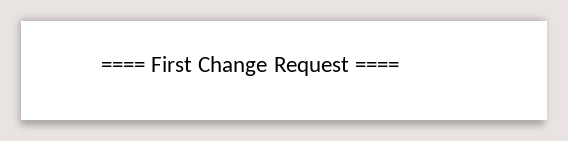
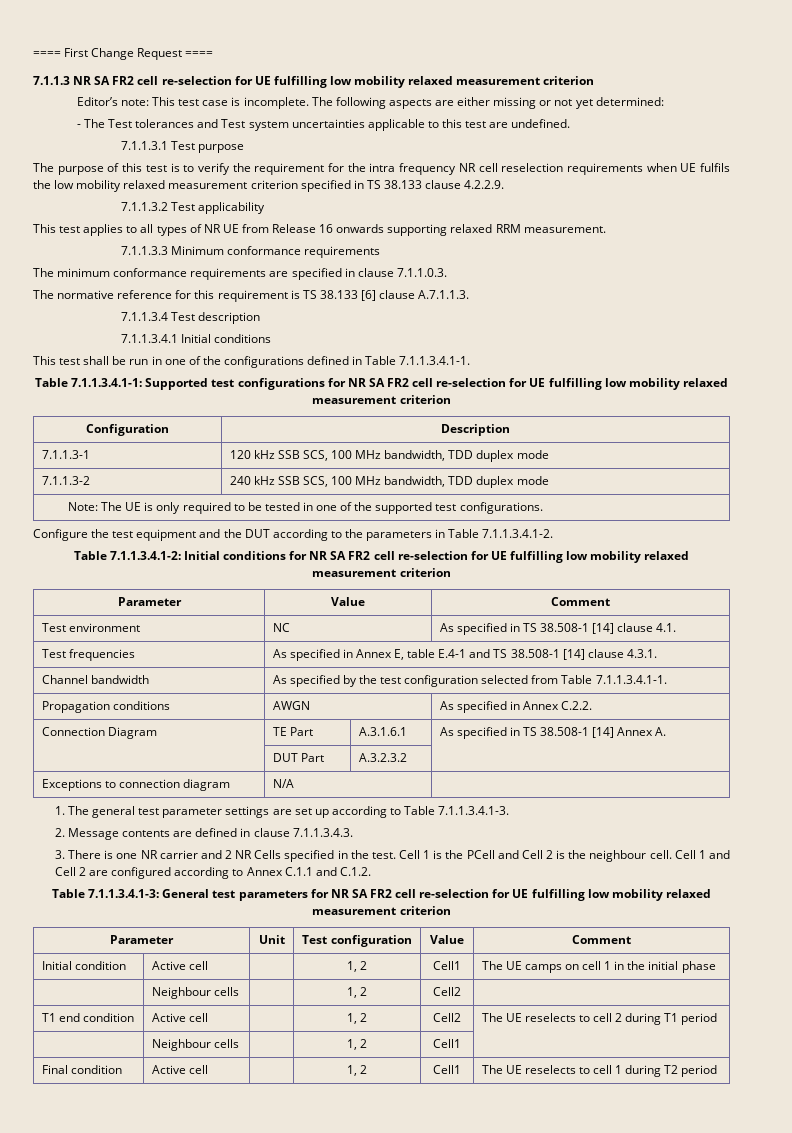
(399, 67) none -> [33,76,595,88] [76,97,664,109] [76,119,571,131] [120,141,245,153] [33,163,730,175] [33,180,505,192] [120,202,266,214] [33,224,606,236] [120,246,381,258] [33,268,447,280] [33,290,470,302] [120,312,261,324] [120,334,272,343] [33,356,471,368] [35,378,728,390] [312,395,451,404] [86,424,169,436] [441,424,510,436] [41,450,90,459] [229,450,549,462] [41,476,90,485] [229,476,549,488] [67,502,543,514] [33,529,554,541] [73,551,690,563] [312,568,451,577] [117,597,182,606] [331,597,365,606] [551,597,610,606] [41,623,140,632] [272,623,290,632] [439,623,677,635] [41,649,135,661] [272,649,657,661] [41,675,149,684] [272,675,667,687] [41,701,170,713] [272,701,310,710] [439,701,593,713] [41,727,157,739] [272,727,313,736] [358,727,407,736] [439,727,667,739] [272,753,324,762] [358,753,407,762] [41,779,230,791] [272,779,294,788] [54,806,510,818] [54,828,353,840] [54,850,730,862] [54,867,371,879] [52,889,711,901] [312,906,451,915] [110,935,174,944] [258,935,285,944] [302,935,412,947] [430,935,464,944] [572,935,631,944] [41,961,126,970] [151,961,208,970] [346,961,368,972] [433,961,461,970] [481,961,716,973] [151,987,239,999] [346,987,368,998] [433,987,461,996] [41,1013,134,1022] [151,1013,208,1022] [346,1013,368,1024] [433,1013,461,1022] [481,1013,718,1025] [151,1039,239,1051] [346,1039,368,1050] [433,1039,461,1048] [41,1065,122,1074] [151,1065,208,1074] [346,1065,368,1076] [433,1065,461,1074] [481,1065,718,1077] // 7.1.1.3 NR SA FR2 cell re-selection for UE fulfilling low mobility relaxed measurement criterion // Editor’s note: This test case is incomplete. The following aspects are either missing or not yet determined: // - The Test tolerances and Test system uncertainties applicable to this test are undefined. // 7.1.1.3.1 Test purpose // The purpose of this test is to verify the requirement for the intra frequency NR cell reselection requirements when UE fulfils the low mobility relaxed measurement criterion specified in TS 38.133 clause 4.2.2.9. // 7.1.1.3.2 Test applicability // This test applies to all types of NR UE from Release 16 onwards supporting relaxed RRM measurement. // 7.1.1.3.3 Minimum conformance requirements // The minimum conformance requirements are specified in clause 7.1.1.0.3. // The normative reference for this requirement is TS 38.133 [6] clause A.7.1.1.3. // 7.1.1.3.4 Test description // 7.1.1.3.4.1 Initial conditions // This test shall be run in one of the configurations defined in Table 7.1.1.3.4.1-1. // Table 7.1.1.3.4.1-1: Supported test configurations for NR SA FR2 cell re-selection for UE fulfilling low mobility relaxed measurement criterion // Configuration | Description // 7.1.1.3-1 | 120 kHz SSB SCS, 100 MHz bandwidth, TDD duplex mode // 7.1.1.3-2 | 240 kHz SSB SCS, 100 MHz bandwidth, TDD duplex mode // Note: The UE is only required to be tested in one of the supported test configurations. // Configure the test equipment and the DUT according to the parameters in Table 7.1.1.3.4.1-2. // Table 7.1.1.3.4.1-2: Initial conditions for NR SA FR2 cell re-selection for UE fulfilling low mobility relaxed measurement criterion // Parameter | Value | Comment // Test environment | NC | As specified in TS 38.508-1 [14] clause 4.1. // Test frequencies | As specified in Annex E, table E.4-1 and TS 38.508-1 [14] clause 4.3.1. // Channel bandwidth | As specified by the test configuration selected from Table 7.1.1.3.4.1-1. // Propagation conditions | AWGN | As specified in Annex C.2.2. // Connection Diagram | TE Part | A.3.1.6.1 | As specified in TS 38.508-1 [14] Annex A. // | DUT Part | A.3.2.3.2 | // Exceptions to connection diagram | N/A | // 1. The general test parameter settings are set up according to Table 7.1.1.3.4.1-3. // 2. Message contents are defined in clause 7.1.1.3.4.3. // 3. There is one NR carrier and 2 NR Cells specified in the test. Cell 1 is the PCell and Cell 2 is the neighbour cell. Cell 1 and Cell 2 are configured according to Annex C.1.1 and C.1.2. // Table 7.1.1.3.4.1-3: General test parameters for NR SA FR2 cell re-selection for UE fulfilling low mobility relaxed measurement criterion // Parameter | Unit | Test configuration | Value | Comment // Initial condition | Active cell | | 1, 2 | Cell1 | The UE camps on cell 1 in the initial phase // | Neighbour cells | | 1, 2 | Cell2 | // T1 end condition | Active cell | | 1, 2 | Cell2 | The UE reselects to cell 2 during T1 period // | Neighbour cells | | 1, 2 | Cell1 | // Final condition | Active cell | | 1, 2 | Cell1 | The UE reselects to cell 1 during T2 period

